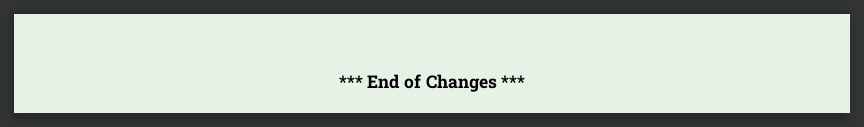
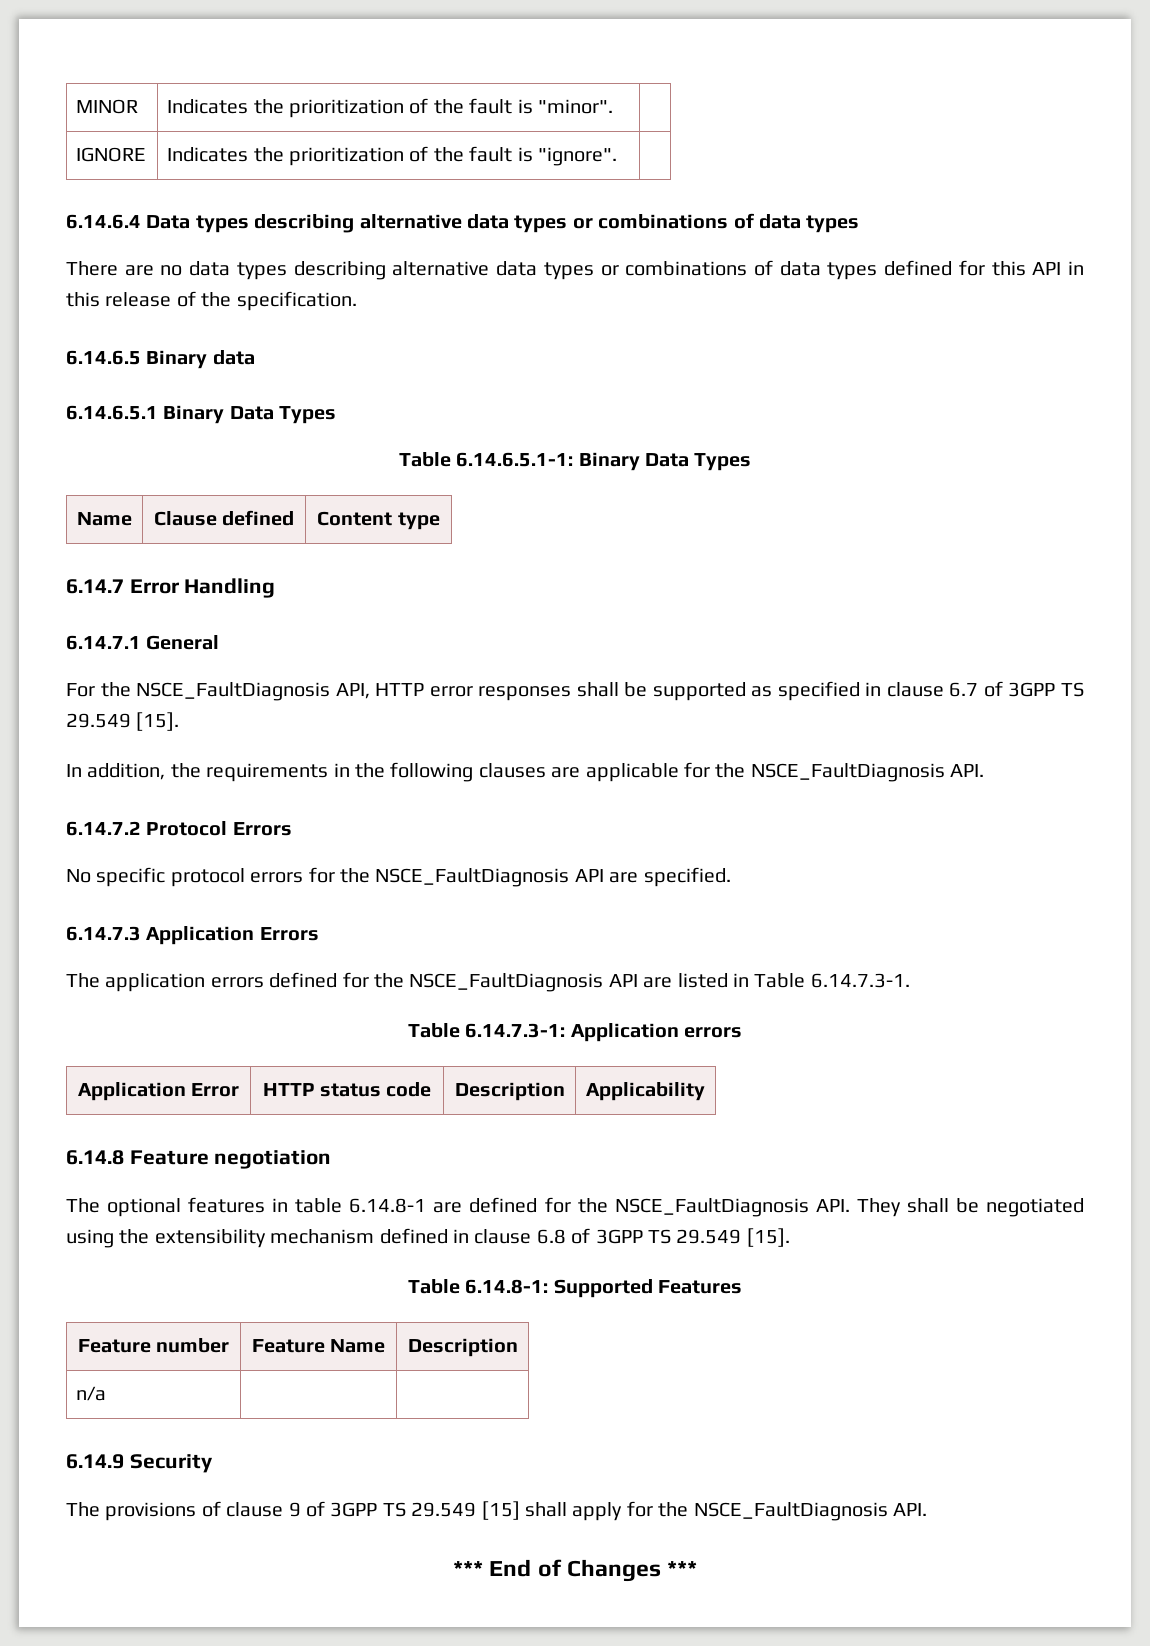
(338, 81) none -> [76,99,139,114] [167,98,613,118] [76,147,147,162] [167,146,617,166] [66,213,860,233] [66,260,1084,280] [66,291,357,311] [66,350,255,369] [66,405,337,424] [398,452,752,471] [77,512,132,526] [153,510,295,526] [317,511,440,530] [66,578,276,598] [66,635,220,650] [66,681,1084,701] [66,712,180,731] [66,762,985,782] [66,821,292,836] [66,867,731,887] [66,926,319,945] [66,972,910,992] [407,1023,743,1042] [77,1082,240,1101] [262,1082,432,1097] [454,1082,565,1101] [586,1082,705,1101] [66,1150,332,1169] [66,1197,1085,1217] [66,1228,790,1248] [407,1279,743,1298] [77,1338,230,1353] [251,1339,386,1353] [407,1338,518,1357] [76,1386,107,1401] [66,1454,213,1473] [66,1501,927,1521] MINOR | Indicates the prioritization of the fault is "minor". | // IGNORE | Indicates the prioritization of the fault is "ignore". | // 6.14.6.4 Data types describing alternative data types or combinations of data types // There are no data types describing alternative data types or combinations of data types defined for this API in this release of the specification. // 6.14.6.5 Binary data // 6.14.6.5.1 Binary Data Types // Table 6.14.6.5.1-1: Binary Data Types // Name | Clause defined | Content type // 6.14.7 Error Handling // 6.14.7.1 General // For the NSCE_FaultDiagnosis API, HTTP error responses shall be supported as specified in clause 6.7 of 3GPP TS 29.549 [15]. // In addition, the requirements in the following clauses are applicable for the NSCE_FaultDiagnosis API. // 6.14.7.2 Protocol Errors // No specific protocol errors for the NSCE_FaultDiagnosis API are specified. // 6.14.7.3 Application Errors // The application errors defined for the NSCE_FaultDiagnosis API are listed in Table 6.14.7.3-1. // Table 6.14.7.3-1: Application errors // Application Error | HTTP status code | Description | Applicability // 6.14.8 Feature negotiation // The optional features in table 6.14.8-1 are defined for the NSCE_FaultDiagnosis API. They shall be negotiated using the extensibility mechanism defined in clause 6.8 of 3GPP TS 29.549 [15]. // Table 6.14.8-1: Supported Features // Feature number | Feature Name | Description // n/a | | // 6.14.9 Security // The provisions of clause 9 of 3GPP TS 29.549 [15] shall apply for the NSCE_FaultDiagnosis API. //

